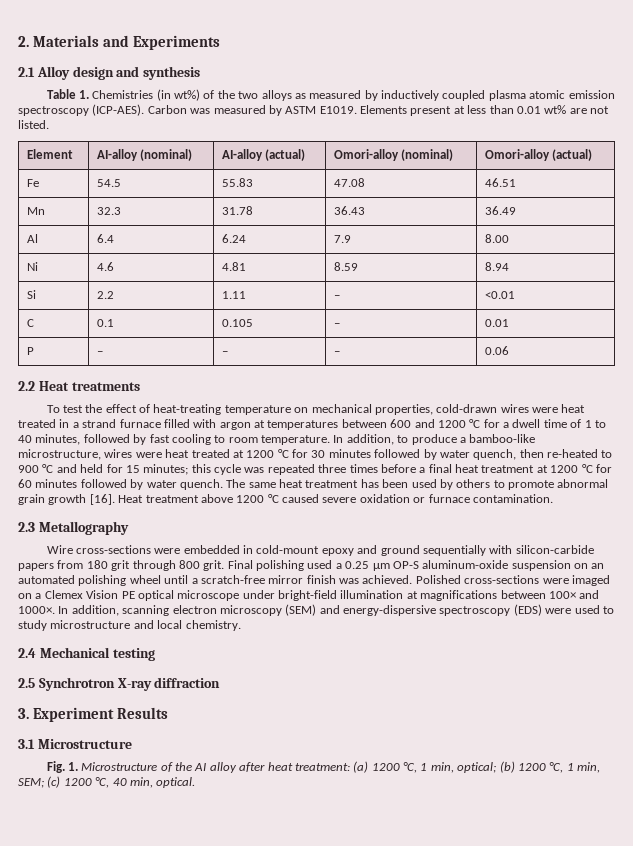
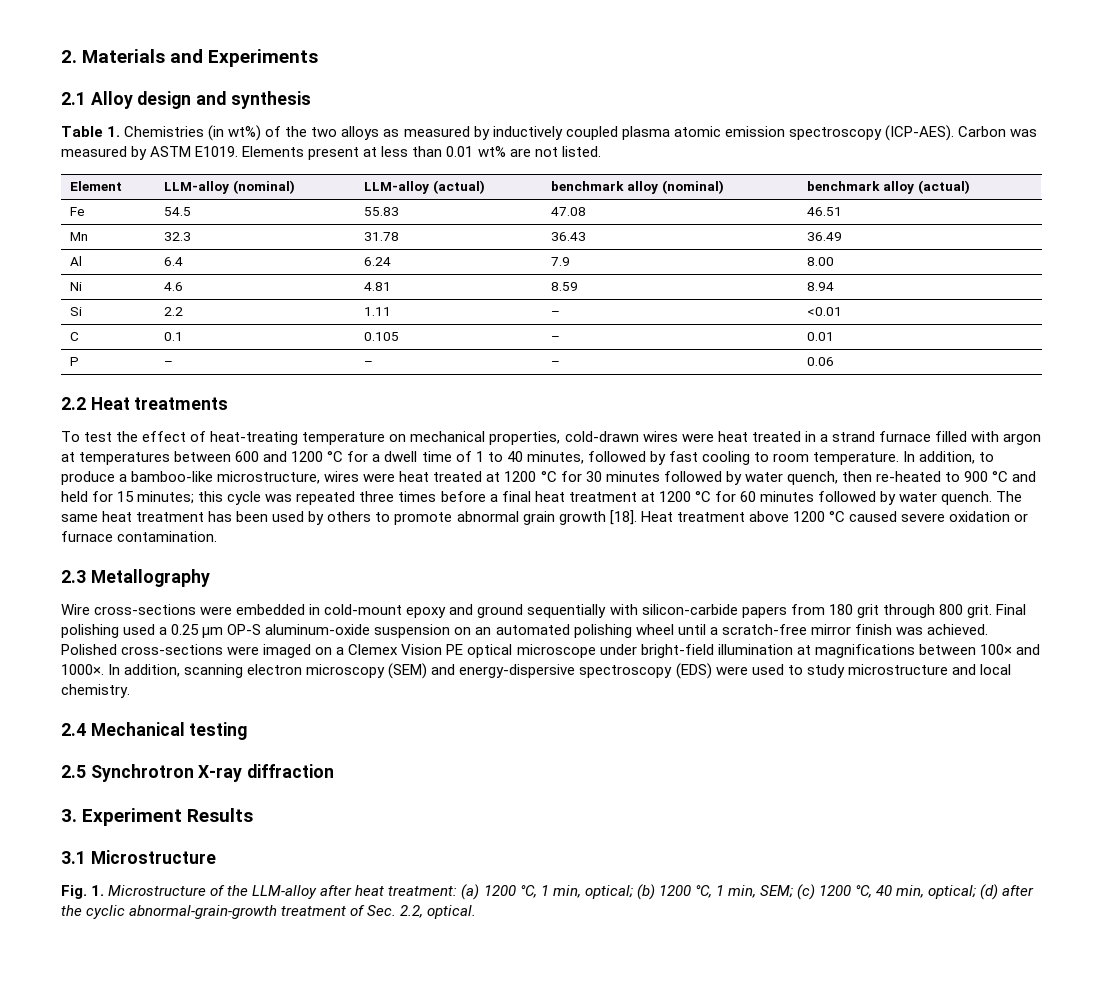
[96,149,193,161] [221,149,263,161] AI-alloy (nominal) | AI-alloy -> [164,180,296,194] [364,181,430,194] LLM-alloy (nominal) | LLM-alloy
[333,149,454,161] [484,149,550,161] Omori-alloy (nominal) | Omori-alloy -> [551,180,724,194] [807,181,915,194] benchmark alloy (nominal) | benchmark alloy
[89,494,115,505] [16]. -> [609,510,637,525] [18].
[194,762,237,773] AI alloy -> [252,885,318,899] LLM-alloy
(153, 782) none -> [928,884,1035,900] [61,905,424,919] optical; (d) after the cyclic abnormal-grain-growth treatment of Sec. 2.2,

